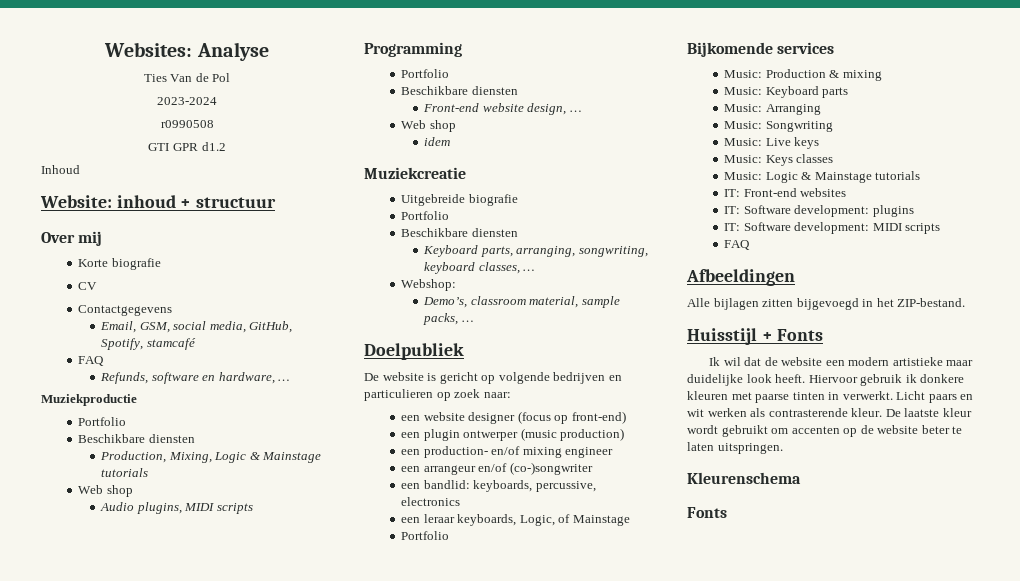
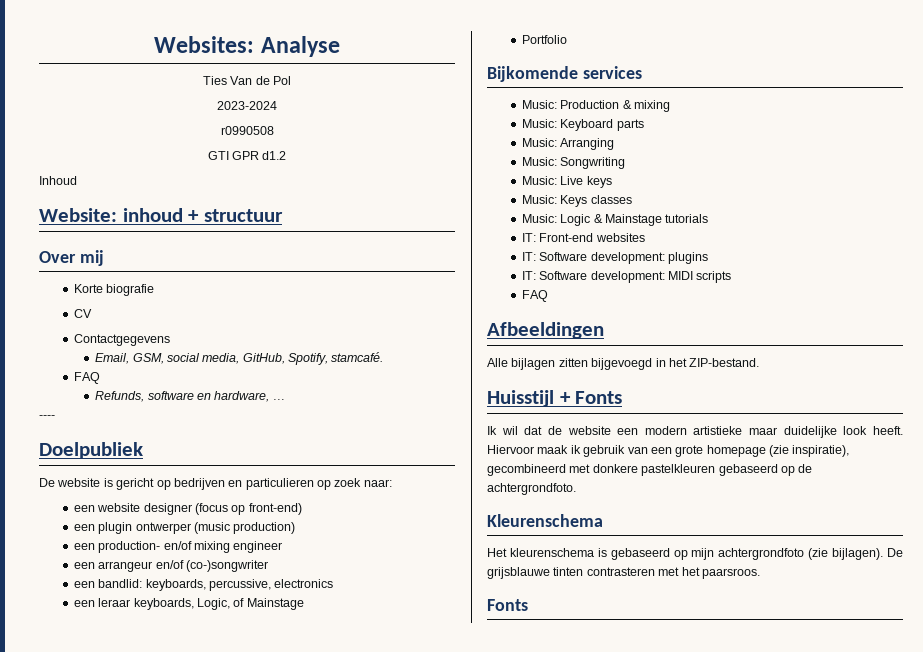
[146,338,196,350] stamcafé -> [331,352,384,362] stamcafé.
[41,394,137,406] [78,417,127,426] [78,434,195,443] [100,451,322,463] [101,468,149,477] [78,485,133,497] [100,502,253,514] [364,42,462,57] [401,69,450,78] [401,86,518,95] [423,103,582,115] [401,120,456,132] [424,137,451,146] [364,167,466,179] [401,194,518,206] [401,211,450,220] [401,228,518,237] [423,245,648,257] [424,262,536,274] [401,279,457,291] [423,296,620,308] [423,313,474,325] Muziekproductie // Portfolio // Beschikbare diensten // Production, Mixing, Logic & Mainstage tutorials // Web shop // Audio plugins, MIDI scripts // Programming // Portfolio // Beschikbare diensten // Front-end website design, … // Web shop // idem // Muziekcreatie // Uitgebreide biografie // Portfolio // Beschikbare diensten // Keyboard parts, arranging, songwriting, keyboard classes, … // Webshop: // Demo’s, classroom material, sample packs, … -> [39,415,55,419] ----
[498,372,550,384] volgende -> (171, 485) none
[860,374,965,386] [687,391,974,403] [687,408,972,417] [687,425,963,437] [687,442,783,454] [687,472,801,484] gebruik ik donkere kleuren met paarse tinten in verwerkt. Licht paars en wit werken als contrasterende kleur. De laatste kleur wordt gebruikt om accenten op de website beter te laten uitspringen. // Kleurenschema -> [537,445,850,457] [487,464,813,476] [487,483,576,495] [487,514,603,527] [487,548,903,560] [487,567,760,579] maak ik gebruik van een grote homepage (zie inspiratie), gecombineerd met donkere pastelkleuren gebaseerd op de achtergrondfoto. // Kleurenschema // Het kleurenschema is gebaseerd op mijn achtergrondfoto (zie bijlagen). De grijsblauwe tinten contrasteren met het paarsroos.

